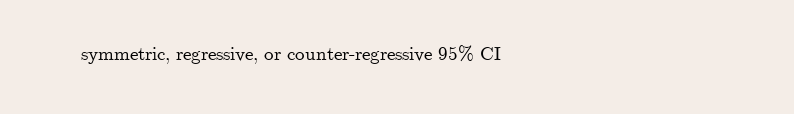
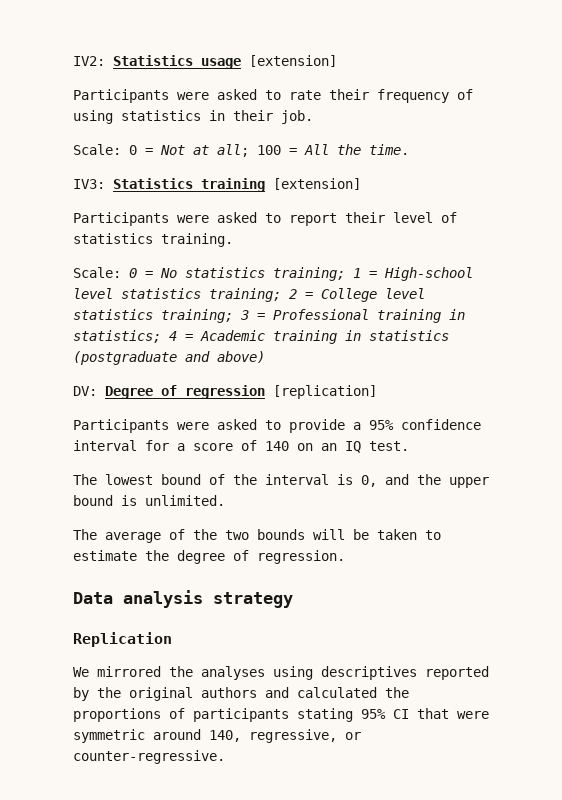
[81,45,501,64] symmetric, regressive, or counter-regressive 95% CI -> [73,55,337,69] [73,89,473,103] [73,110,313,124] [73,144,409,157] [73,178,361,192] [73,212,457,226] [73,233,233,247] [73,267,473,281] [73,288,425,302] [73,309,465,323] [73,330,449,344] [73,351,265,365] [73,385,377,399] [73,419,481,433] [73,440,409,453] [73,474,489,488] [73,495,225,506] [73,529,441,543] [73,550,345,564] [73,590,293,608] [73,632,172,647] [73,666,489,680] [73,687,409,701] [73,708,489,722] [73,729,361,743] [73,750,225,764] IV2: Statistics usage [extension] // Participants were asked to rate their frequency of using statistics in their job. // Scale: 0 = Not at all; 100 = All the time. // IV3: Statistics training [extension] // Participants were asked to report their level of statistics training. // Scale: 0 = No statistics training; 1 = High-school level statistics training; 2 = College level statistics training; 3 = Professional training in statistics; 4 = Academic training in statistics (postgraduate and above) // DV: Degree of regression [replication] // Participants were asked to provide a 95% confidence interval for a score of 140 on an IQ test. // The lowest bound of the interval is 0, and the upper bound is unlimited. // The average of the two bounds will be taken to estimate the degree of regression. // Data analysis strategy // Replication // We mirrored the analyses using descriptives reported by the original authors and calculated the proportions of participants stating 95% CI that were symmetric around 140, regressive, or counter-regressive.

